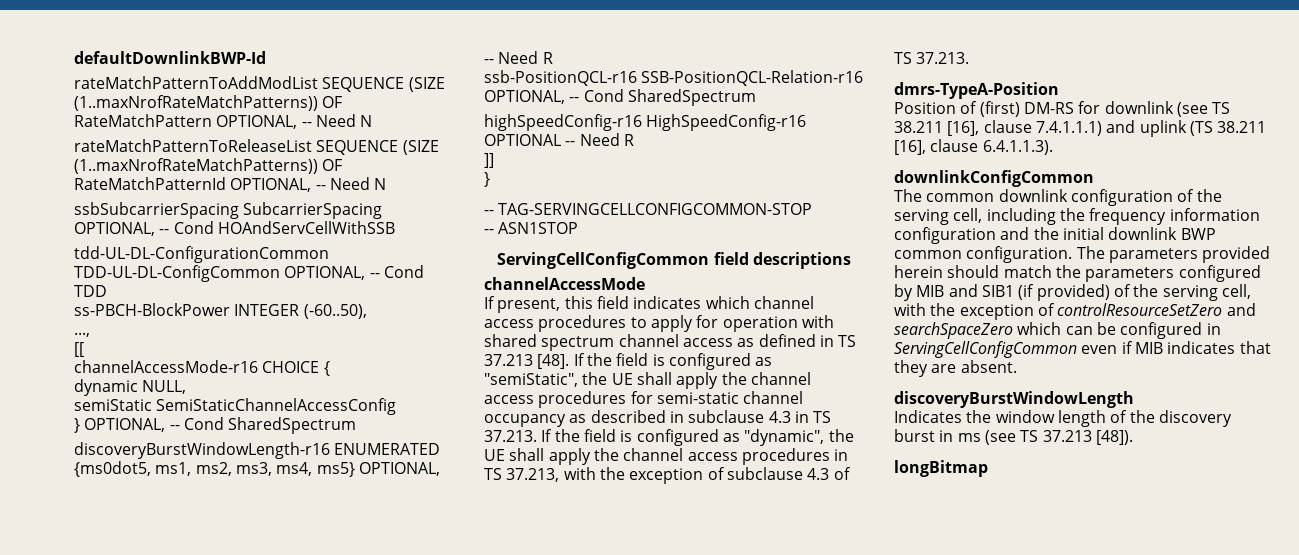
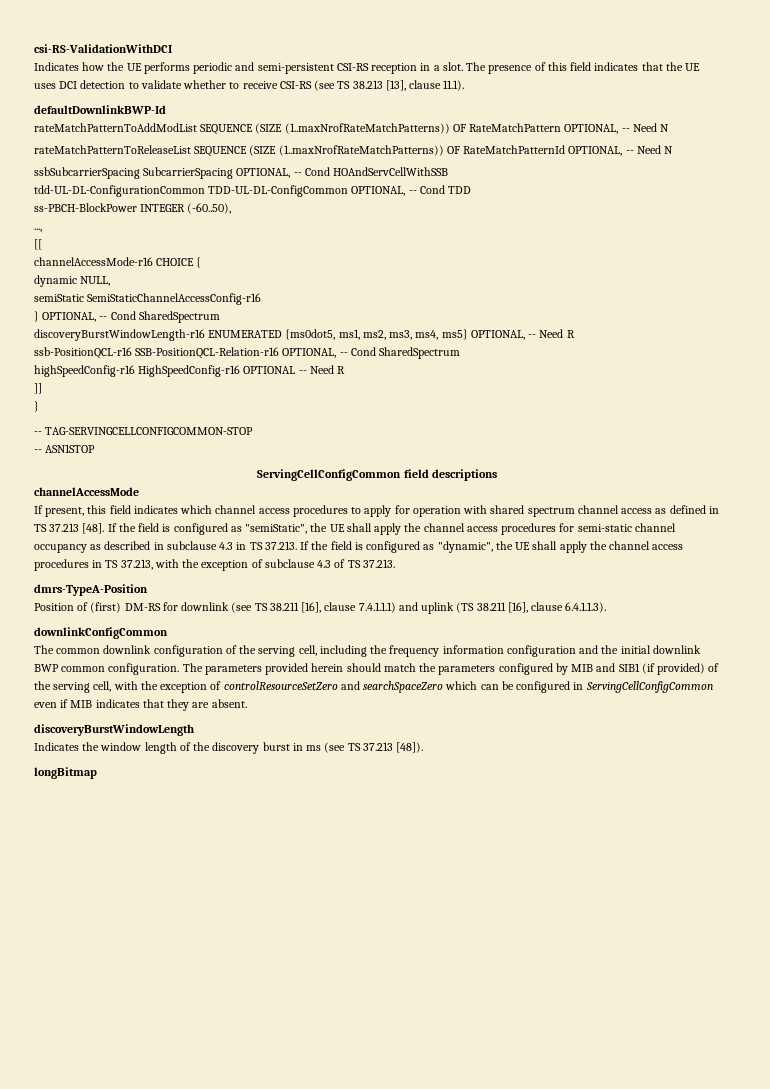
(74, 57) none -> [34,44,172,53] [34,62,701,74] [34,80,465,91] csi-RS-ValidationWithDCI // Indicates how the UE performs periodic and semi-persistent CSI-RS reception in a slot. The presence of this field indicates that the UE uses DCI detection to validate whether to receive CSI-RS (see TS 38.213 [13], clause 11.1). //
[156,398,397,415] SemiStaticChannelAccessConfig -> [87,293,262,305] SemiStaticChannelAccessConfig-r16

